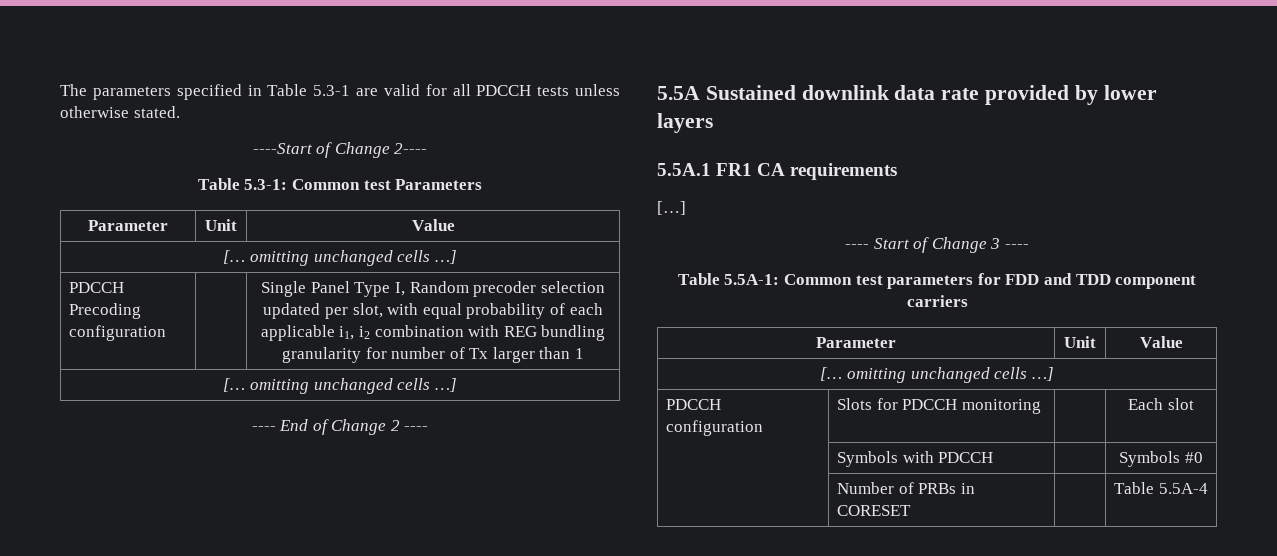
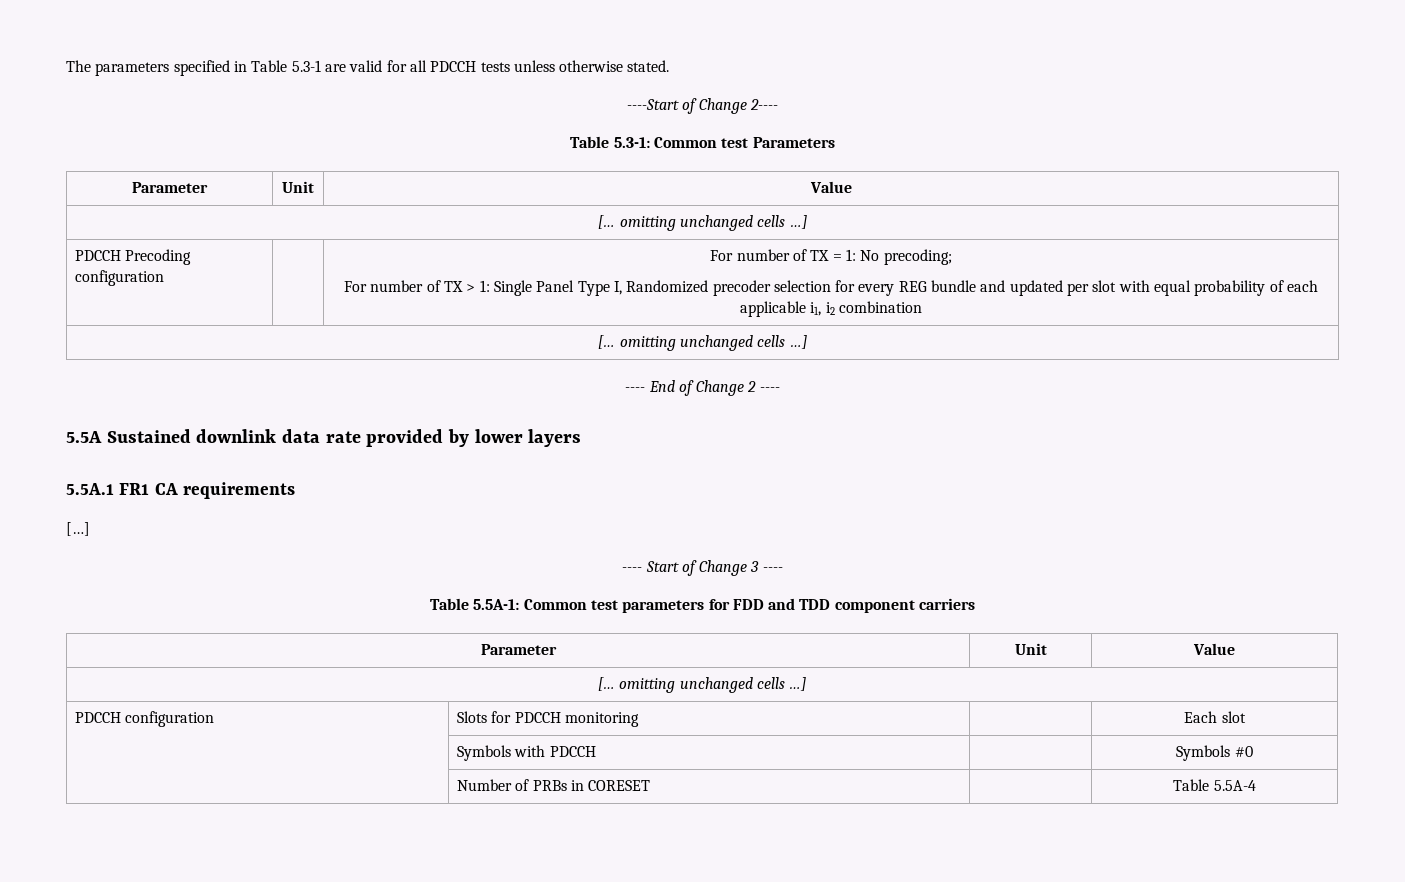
(166, 333) none -> [710,249,952,265] [344,280,490,292] For number of TX = 1: No precoding; // For number of TX > 1:
[409,281,469,293] Random -> [626,280,709,293] Randomized
(605, 287) none -> [835,280,1006,296] for every REG bundle and
[352,303,383,318] slot, -> [1092,280,1117,292] slot
[468,325,606,341] [281,347,585,363] with REG bundling granularity for number of Tx larger than 1 -> (922, 307) none

